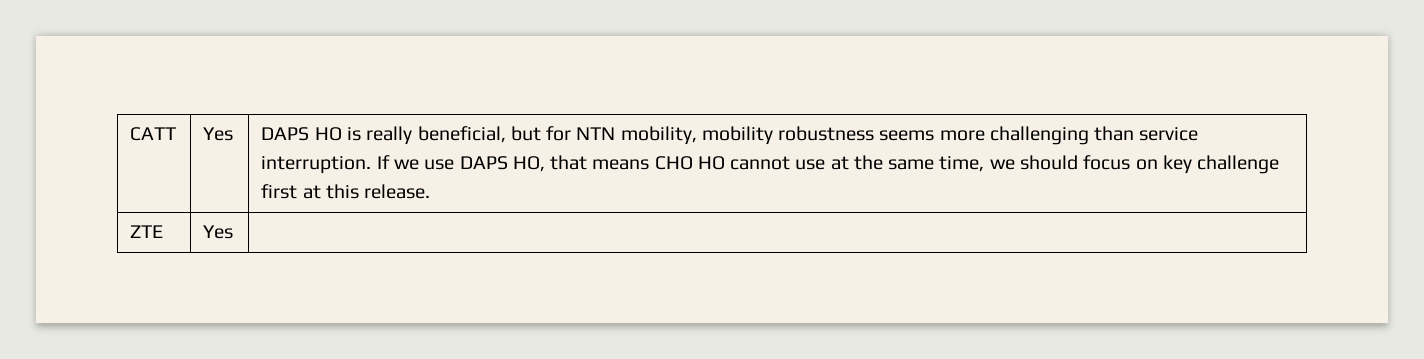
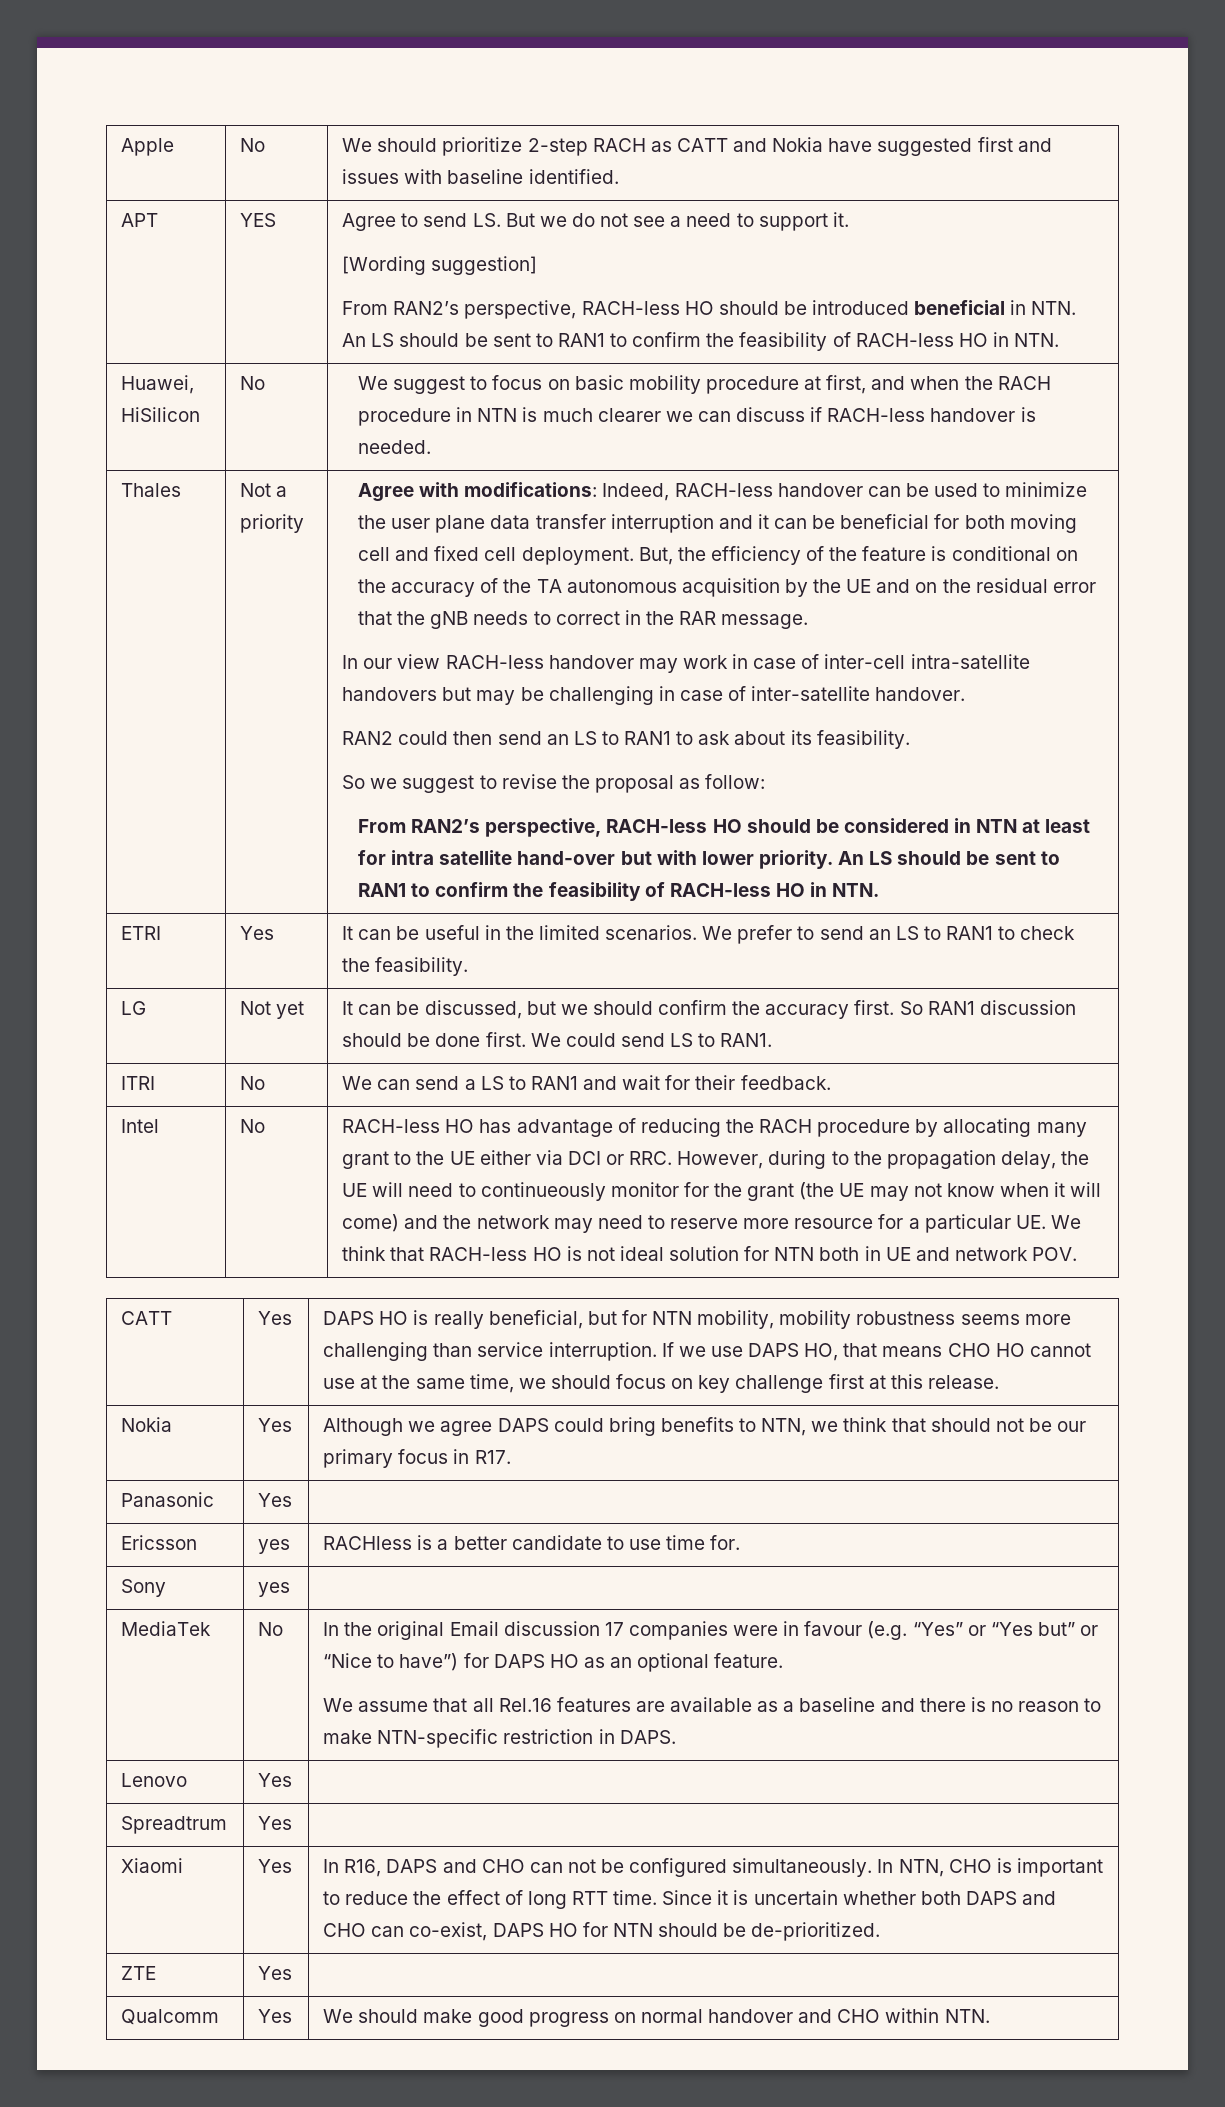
(130, 134) none -> [121,138,175,156] [240,138,266,152] [342,137,1052,156] [342,169,619,184] [121,213,159,227] [240,213,277,227] [342,212,849,231] [342,256,538,275] [342,300,1077,319] [342,332,1060,351] [121,375,195,394] [121,407,201,422] [240,376,266,390] [358,375,1051,394] [358,407,1036,426] [358,440,432,454] [121,483,182,497] [240,483,288,497] [240,514,305,533] [358,482,1088,502] [358,514,1077,533] [358,546,1078,565] [358,578,1096,597] [358,610,809,629] [342,654,1030,673] [342,686,966,705] [342,730,910,749] [342,774,766,793] [358,818,1091,837] [358,850,1060,869] [358,882,880,901] [121,926,162,940] [240,926,275,940] [342,925,1076,944] [342,957,469,976] [121,1001,147,1015] [240,1001,305,1019] [342,1000,1076,1019] [342,1032,773,1047] [121,1076,156,1090] [240,1076,266,1090] [342,1075,831,1090] [121,1119,160,1133] [240,1119,266,1133] [342,1118,1087,1137] [342,1150,1090,1169] [342,1182,1102,1201] [342,1214,1081,1233] [342,1246,1078,1261] Apple | No | We should prioritize 2-step RACH as CATT and Nokia have suggested first and issues with baseline identified. // APT | YES | Agree to send LS. But we do not see a need to support it. // [Wording suggestion] // From RAN2’s perspective, RACH-less HO should be introduced beneficial in NTN. An LS should be sent to RAN1 to confirm the feasibility of RACH-less HO in NTN. // Huawei, HiSilicon | No | We suggest to focus on basic mobility procedure at first, and when the RACH procedure in NTN is much clearer we can discuss if RACH-less handover is needed. // Thales | Not a priority | Agree with modifications: Indeed, RACH-less handover can be used to minimize the user plane data transfer interruption and it can be beneficial for both moving cell and fixed cell deployment. But, the efficiency of the feature is conditional on the accuracy of the TA autonomous acquisition by the UE and on the residual error that the gNB needs to correct in the RAR message. // In our view RACH-less handover may work in case of inter-cell intra-satellite handovers but may be challenging in case of inter-satellite handover. // RAN2 could then send an LS to RAN1 to ask about its feasibility. // So we suggest to revise the proposal as follow: // From RAN2’s perspective, RACH-less HO should be considered in NTN at least for intra satellite hand-over but with lower priority. An LS should be sent to RAN1 to confirm the feasibility of RACH-less HO in NTN. // ETRI | Yes | It can be useful in the limited scenarios. We prefer to send an LS to RAN1 to check the feasibility. // LG | Not yet | It can be discussed, but we should confirm the accuracy first. So RAN1 discussion should be done first. We could send LS to RAN1. // ITRI | No | We can send a LS to RAN1 and wait for their feedback. // Intel | No | RACH-less HO has advantage of reducing the RACH procedure by allocating many grant to the UE either via DCI or RRC. However, during to the propagation delay, the UE will need to continueously monitor for the grant (the UE may not know when it will come) and the network may need to reserve more resource for a particular UE. We think that RACH-less HO is not ideal solution for NTN both in UE and network POV. //
[130,225,164,238] [203,225,234,239] ZTE | Yes | -> [121,1417,173,1432] [258,1418,293,1432] [323,1417,1087,1436] [323,1449,511,1468] [121,1492,215,1507] [258,1493,293,1507] [121,1535,198,1550] [258,1539,291,1554] [323,1535,741,1550] [121,1579,167,1597] [258,1582,291,1597] [121,1621,212,1636] [258,1622,284,1636] [323,1621,1099,1640] [323,1653,784,1672] [323,1697,1102,1712] [323,1729,676,1748] [121,1773,188,1787] [258,1773,293,1787] [121,1816,228,1834] [258,1816,293,1830] [121,1858,184,1873] [258,1859,293,1873] [323,1858,1103,1877] [323,1890,1057,1909] [323,1922,881,1941] [121,1966,157,1980] [258,1966,293,1980] [121,2009,220,2025] [258,2009,293,2023] [323,2008,990,2027] Nokia | Yes | Although we agree DAPS could bring benefits to NTN, we think that should not be our primary focus in R17. // Panasonic | Yes | // Ericsson | yes | RACHless is a better candidate to use time for. // Sony | yes | // MediaTek | No | In the original Email discussion 17 companies were in favour (e.g. “Yes” or “Yes but” or “Nice to have”) for DAPS HO as an optional feature. // We assume that all Rel.16 features are available as a baseline and there is no reason to make NTN-specific restriction in DAPS. // Lenovo | Yes | // Spreadtrum | Yes | // Xiaomi | Yes | In R16, DAPS and CHO can not be configured simultaneously. In NTN, CHO is important to reduce the effect of long RTT time. Since it is uncertain whether both DAPS and CHO can co-exist, DAPS HO for NTN should be de-prioritized. // ZTE | Yes | // Qualcomm | Yes | We should make good progress on normal handover and CHO within NTN.

